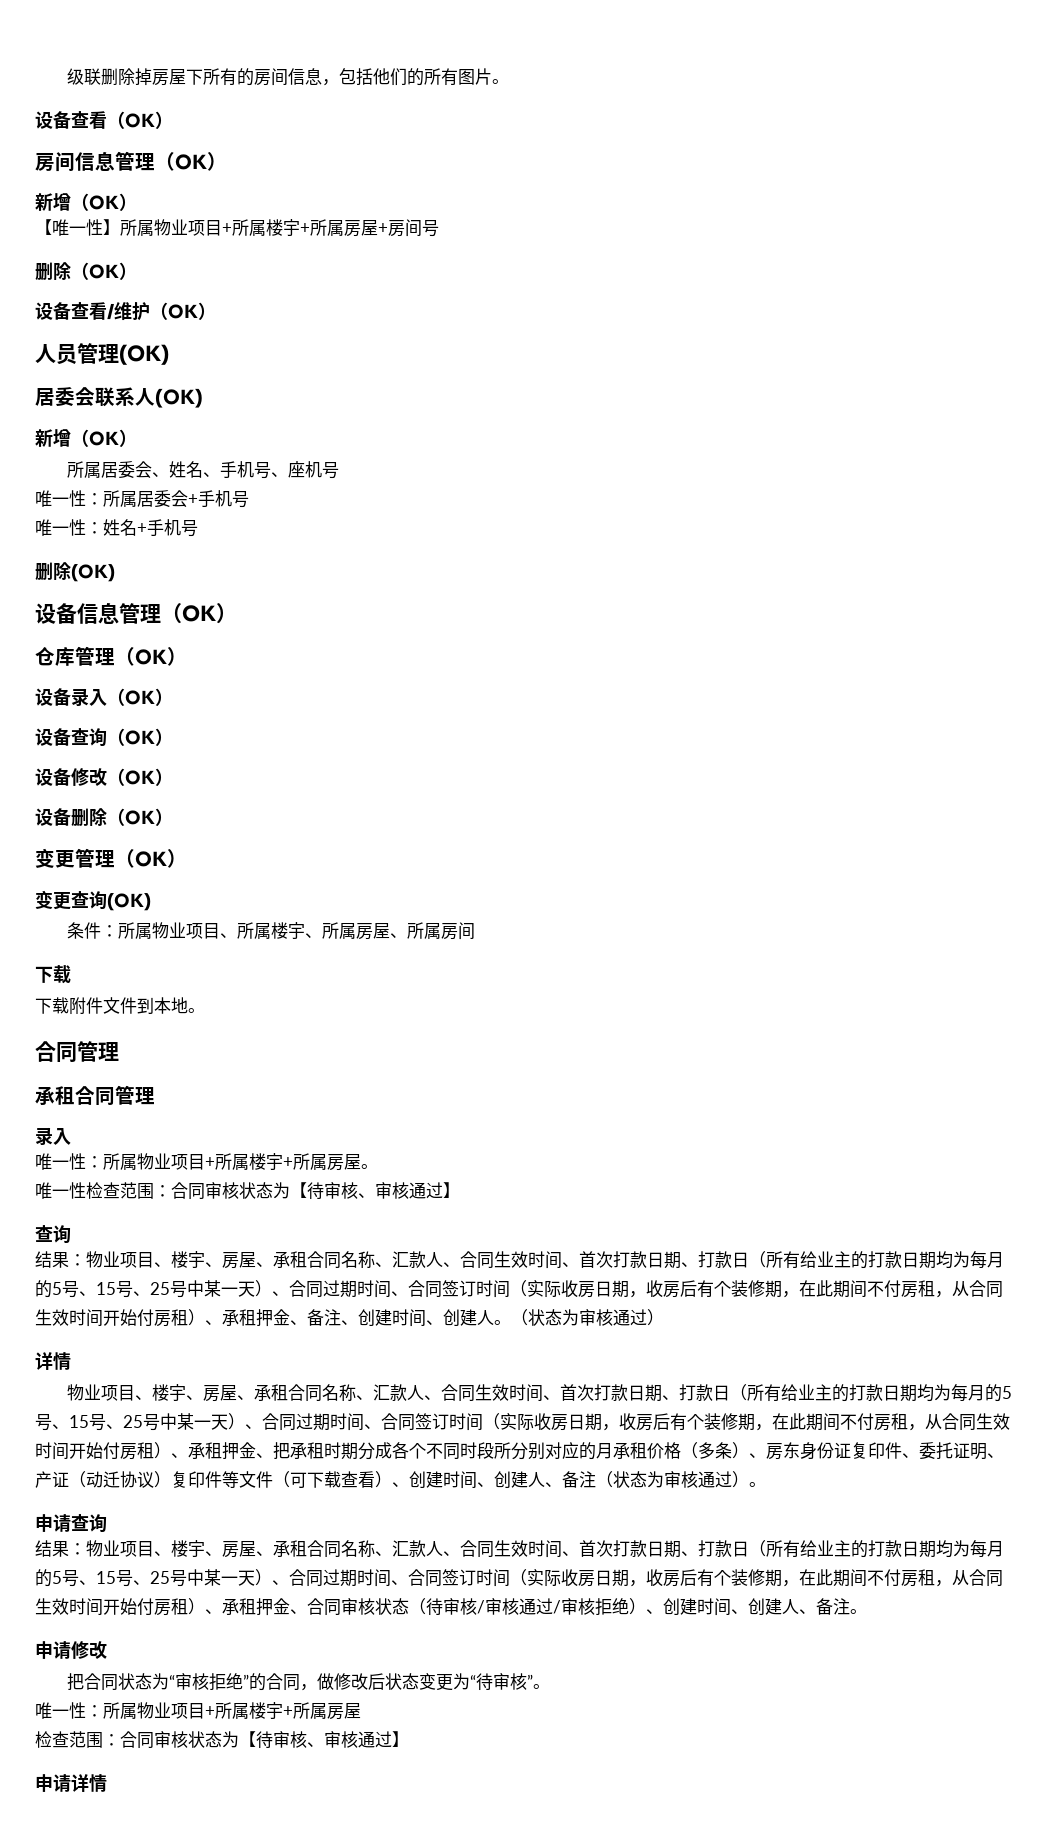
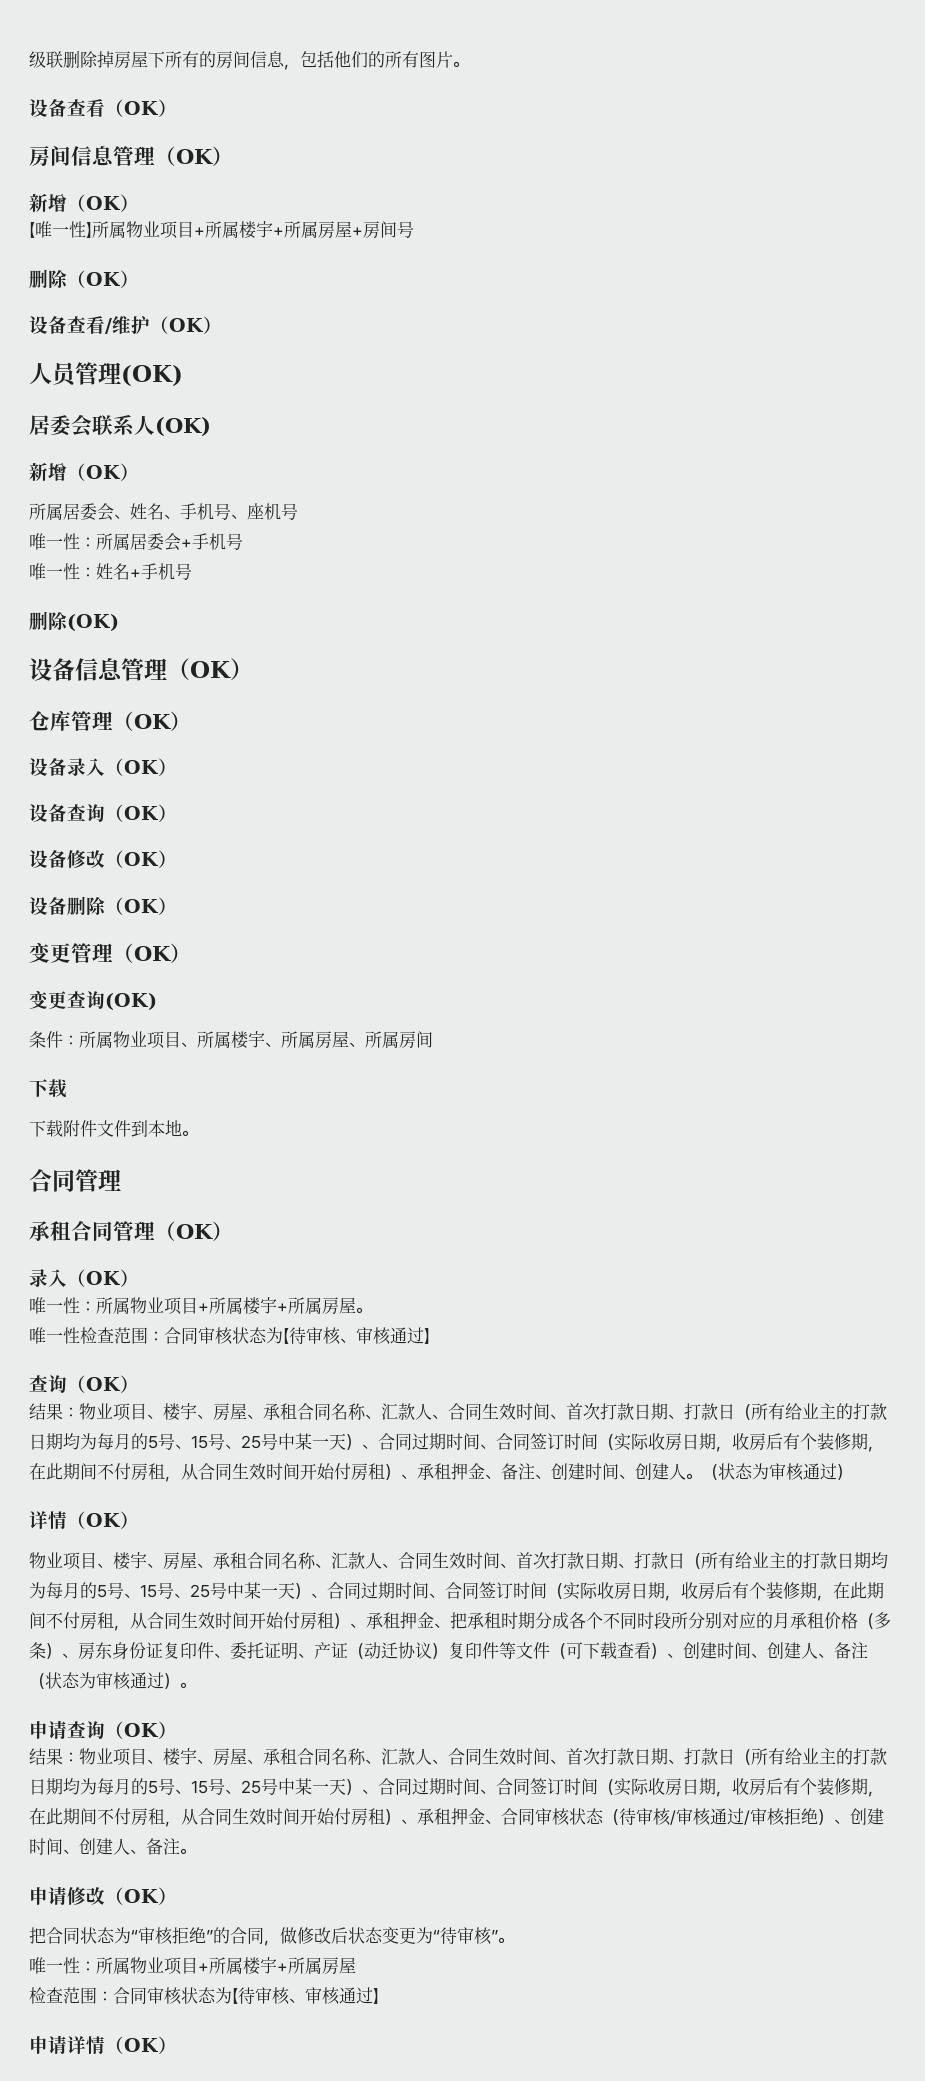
[35,1127,71,1146] // 录入 -> [155,1221,233,1241] [29,1269,139,1287] （OK） // 录入（OK）
(71, 1234) none -> [67,1375,139,1393] （OK）
(71, 1361) none -> [67,1511,139,1529] （OK）
(107, 1523) none -> [105,1721,177,1739] （OK）
(107, 1650) none -> [105,1887,177,1905] （OK）
(107, 1783) none -> [105,2036,177,2054] （OK）

